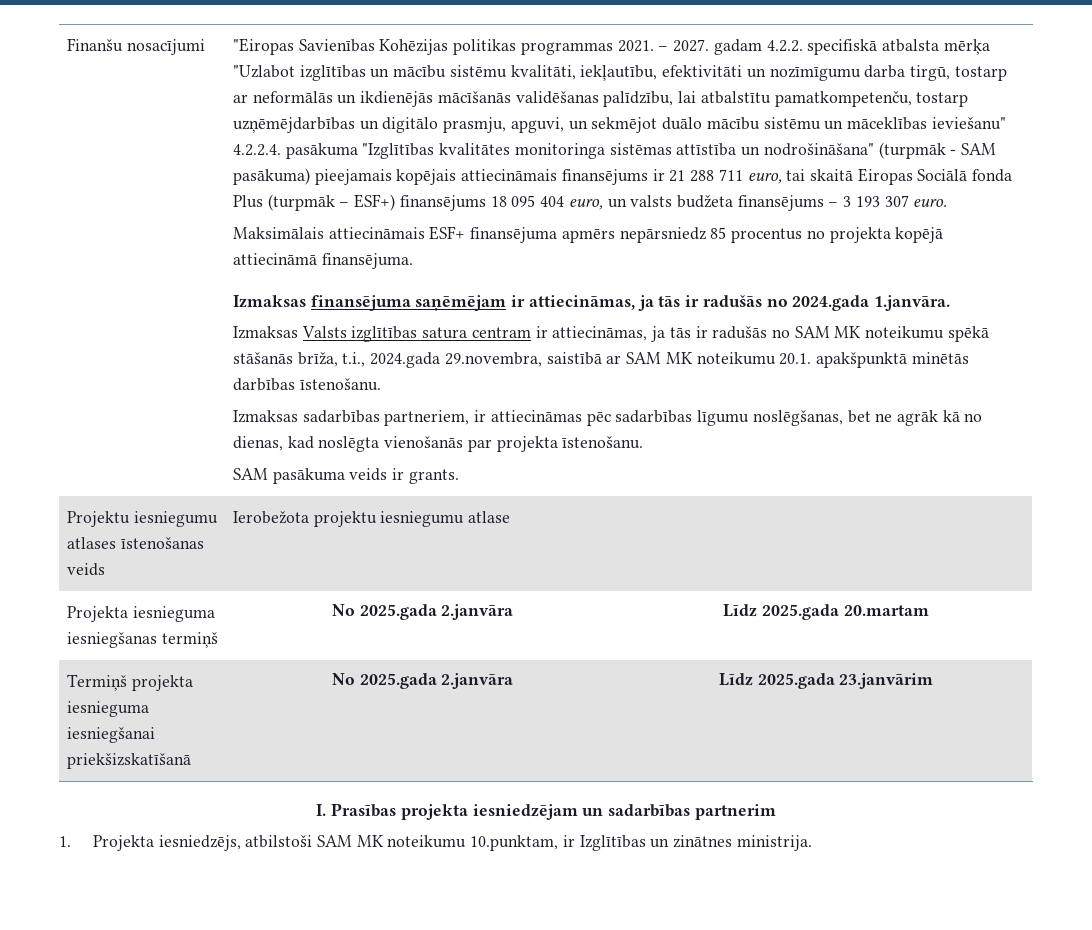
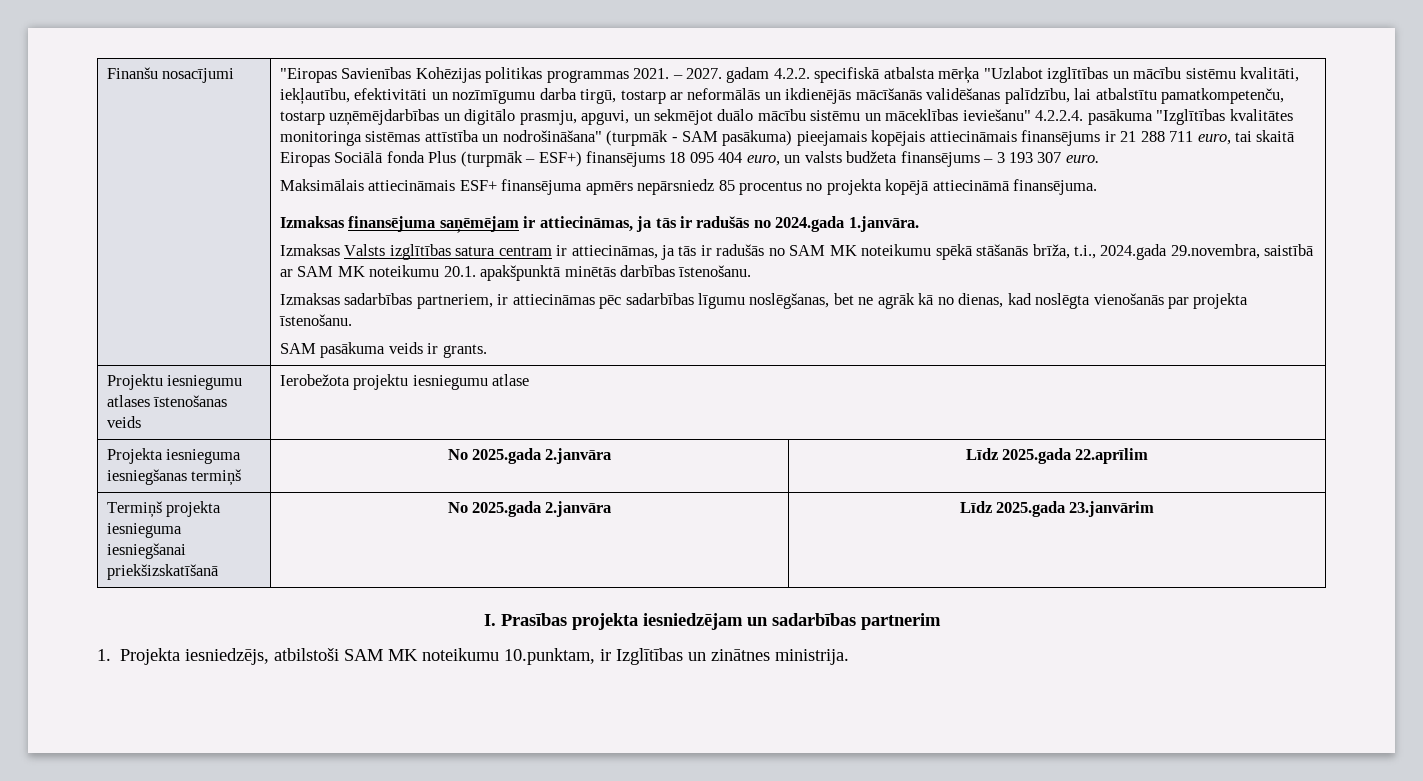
[843,605,929,616] 20.martam -> [1075,448,1149,464] 22.aprīlim

